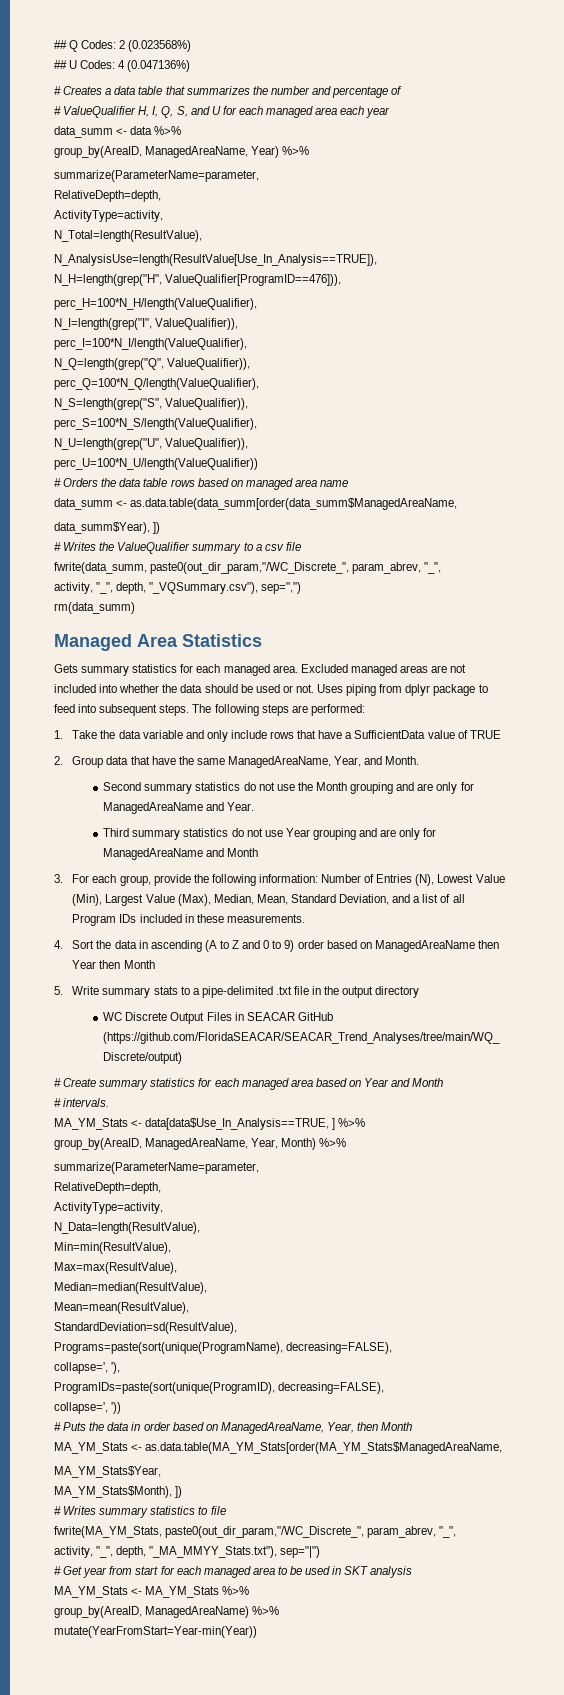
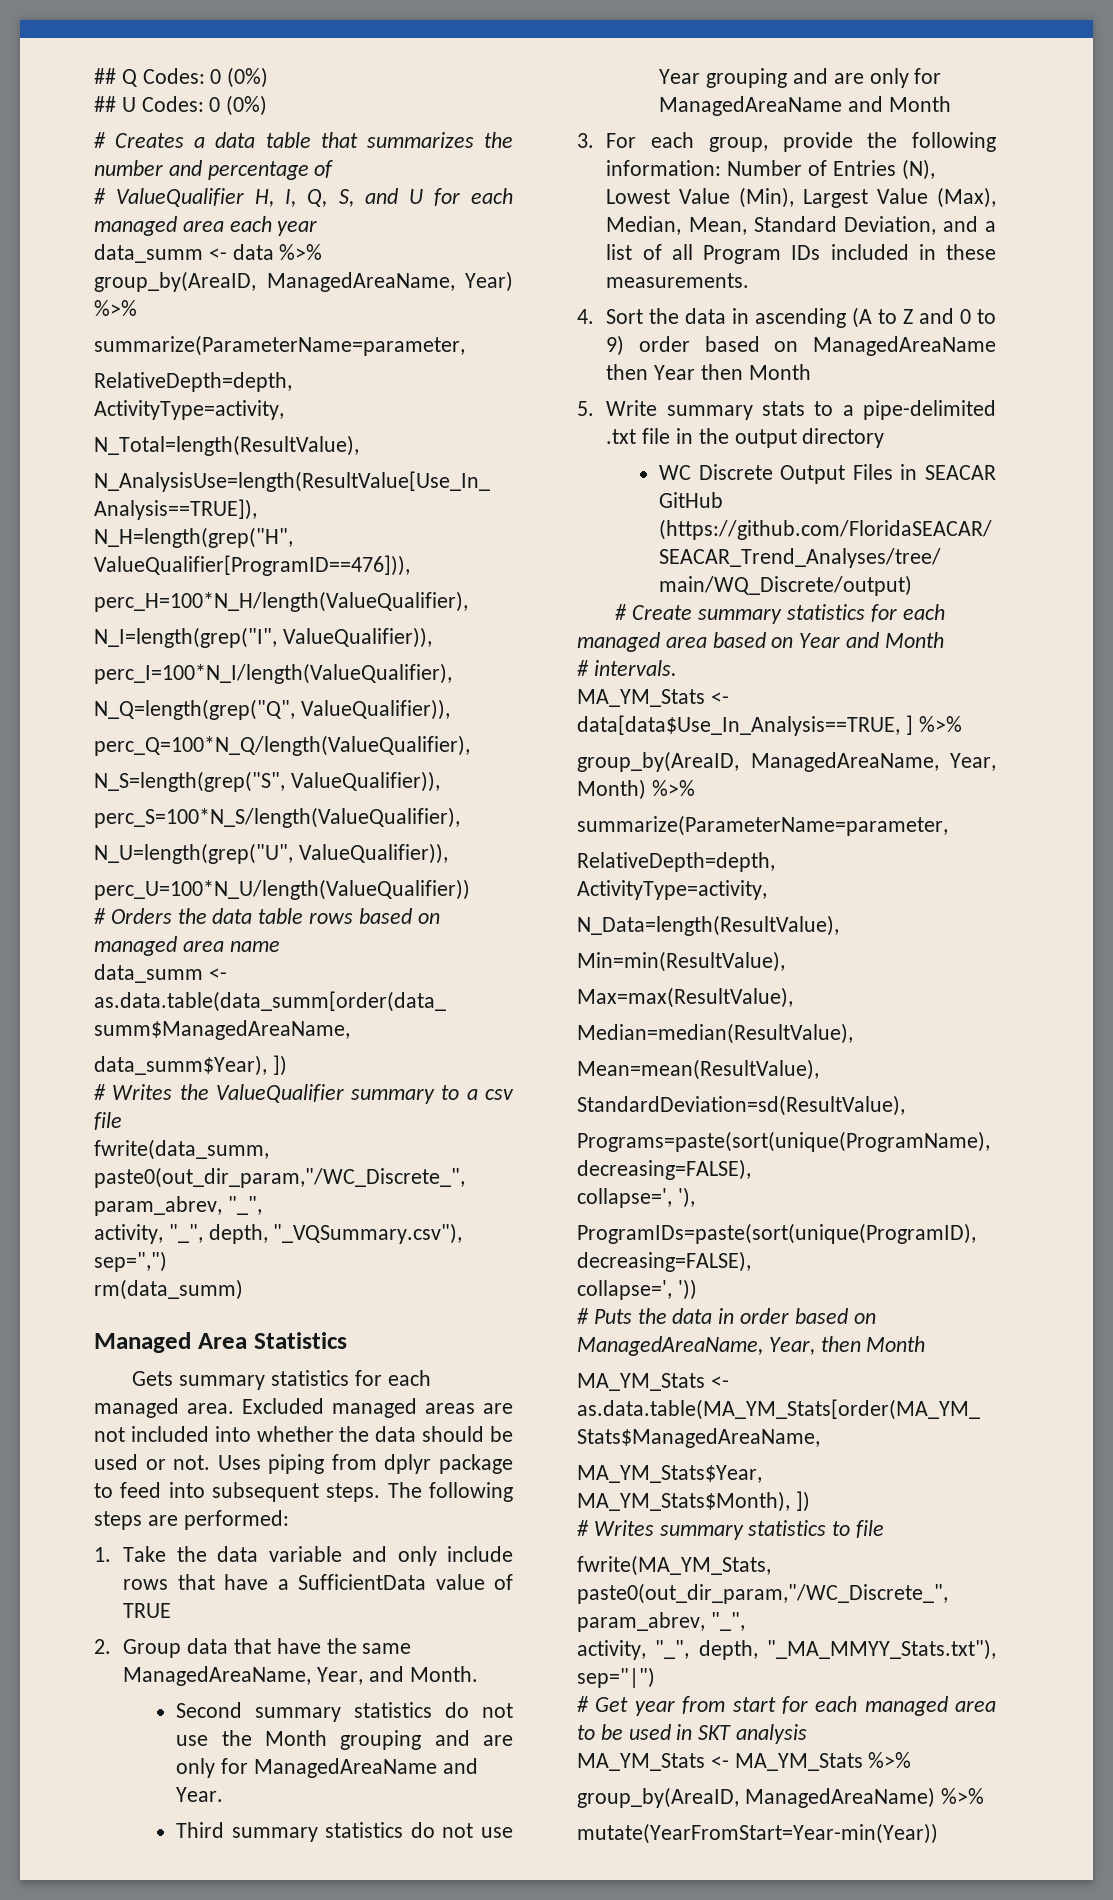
[119,40,192,52] 2 (0.023568%) -> [210,67,269,88] 0 (0%)
[118,60,191,72] 4 (0.047136%) -> [209,95,268,116] 0 (0%)

